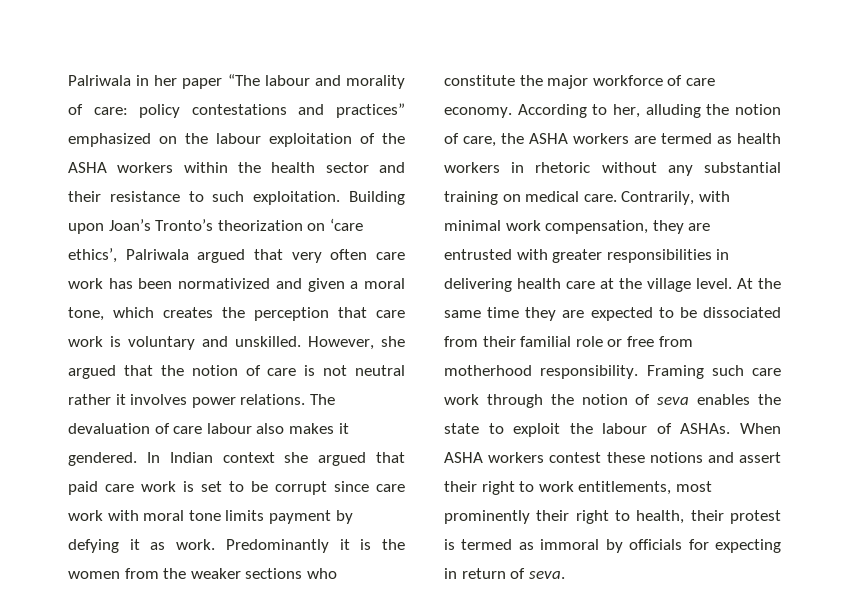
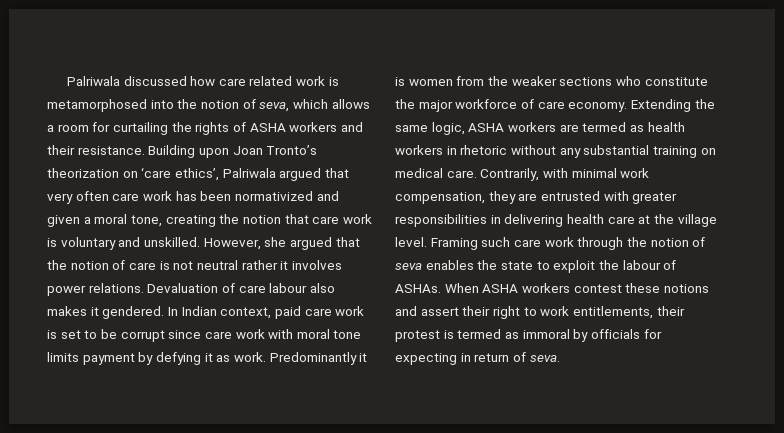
[68,74,405,89] [68,103,405,118] [68,133,405,147] [68,162,405,173] [68,191,341,205] Palriwala in her paper “The labour and morality of care: policy contestations and practices” emphasized on the labour exploitation of the ASHA workers within the health sector and their resistance to such exploitation. -> [66,76,339,86] [47,99,370,112] [47,122,363,135] [47,145,145,155] Palriwala discussed how care related work is metamorphosed into the notion of seva, which allows a room for curtailing the rights of ASHA workers and their resistance.
[108,219,151,231] Joan’s -> [232,146,263,155] Joan
[113,307,329,321] which creates the perception -> [165,214,281,227] creating the notion
[309,394,335,405] [68,423,150,434] The devaluation -> [147,283,219,293] Devaluation
[222,452,405,466] context she argued that -> [220,307,272,319] context,
[382,539,406,550] the -> (405, 81) none
[517,104,781,118] [444,133,524,147] According to her, alluding the notion of care, the -> [630,99,715,112] [395,122,465,135] Extending the same logic,
[737,278,781,289] [444,307,781,321] [444,336,693,347] [444,365,639,379] At the same time they are expected to be dissociated from their familial role or free from motherhood responsibility. -> (427, 242) none
[675,481,712,492] [444,510,685,524] most prominently their right to health, -> (653, 312) none

